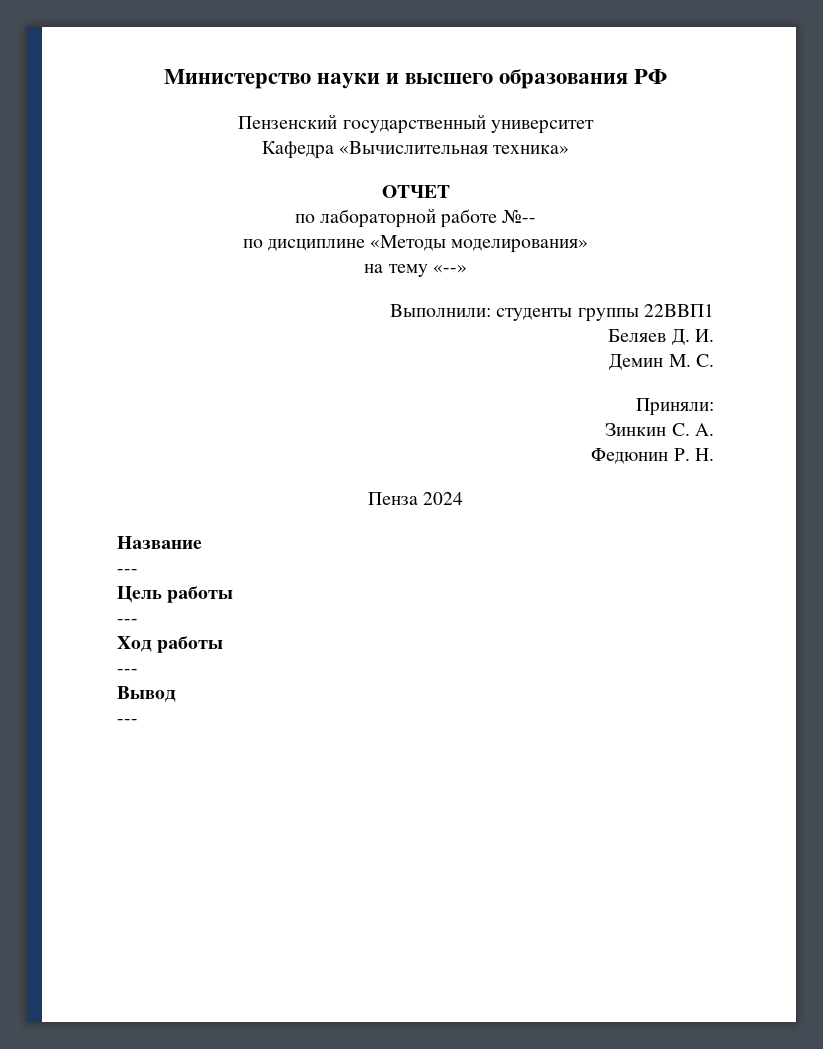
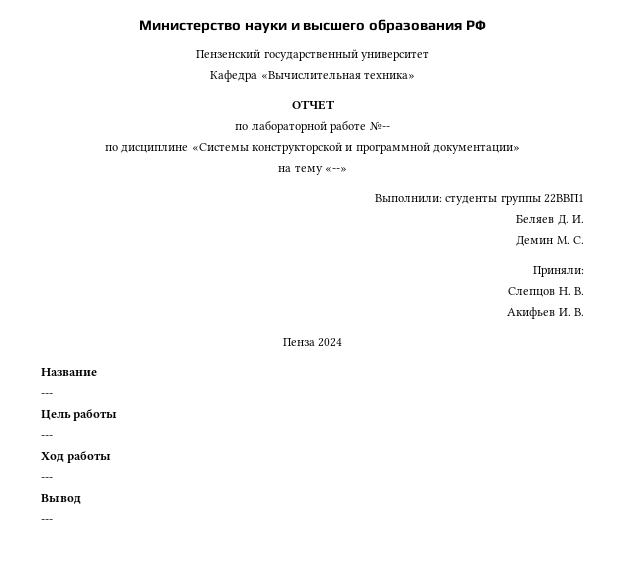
[370,235,589,253] «Методы моделирования» -> [191,142,521,154] «Системы конструкторской и программной документации»
[605,423,714,436] [591,448,714,464] Зинкин С. А. // Федюнин Р. Н. -> [508,287,584,297] [507,307,584,319] Слепцов Н. В. // Акифьев И. В.

